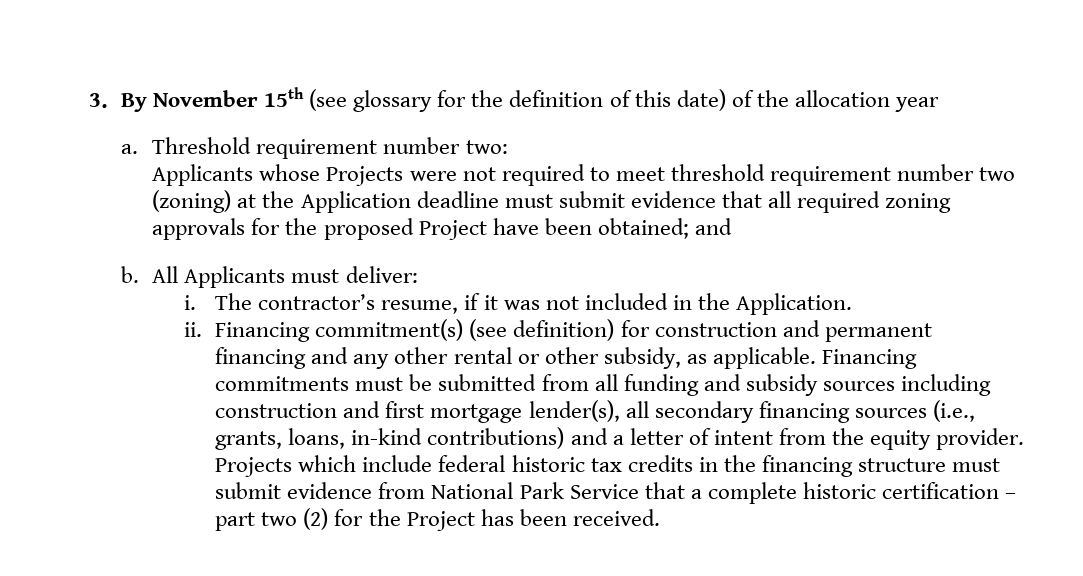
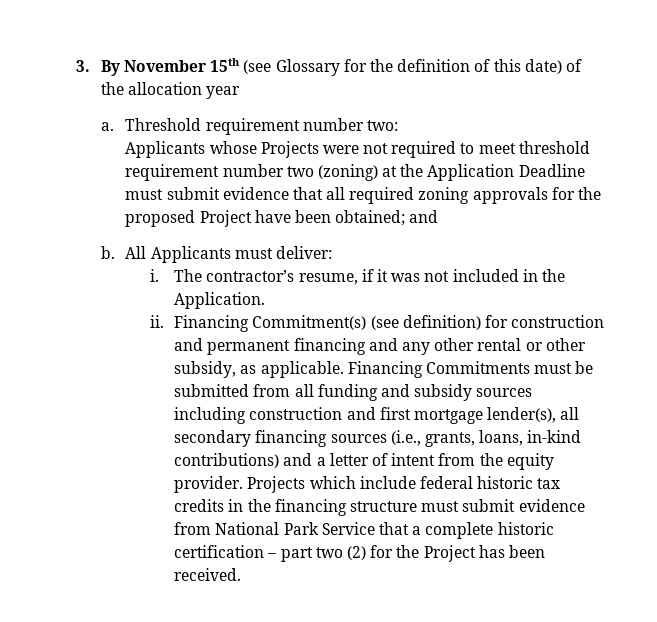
[353,90,433,112] glossary -> [275,59,340,76] Glossary
[416,191,499,208] deadline -> [518,164,585,177] Deadline
[315,319,464,341] commitment(s) -> [252,315,367,330] Commitment(s)
[215,376,350,391] commitments -> [426,361,531,374] Commitments

